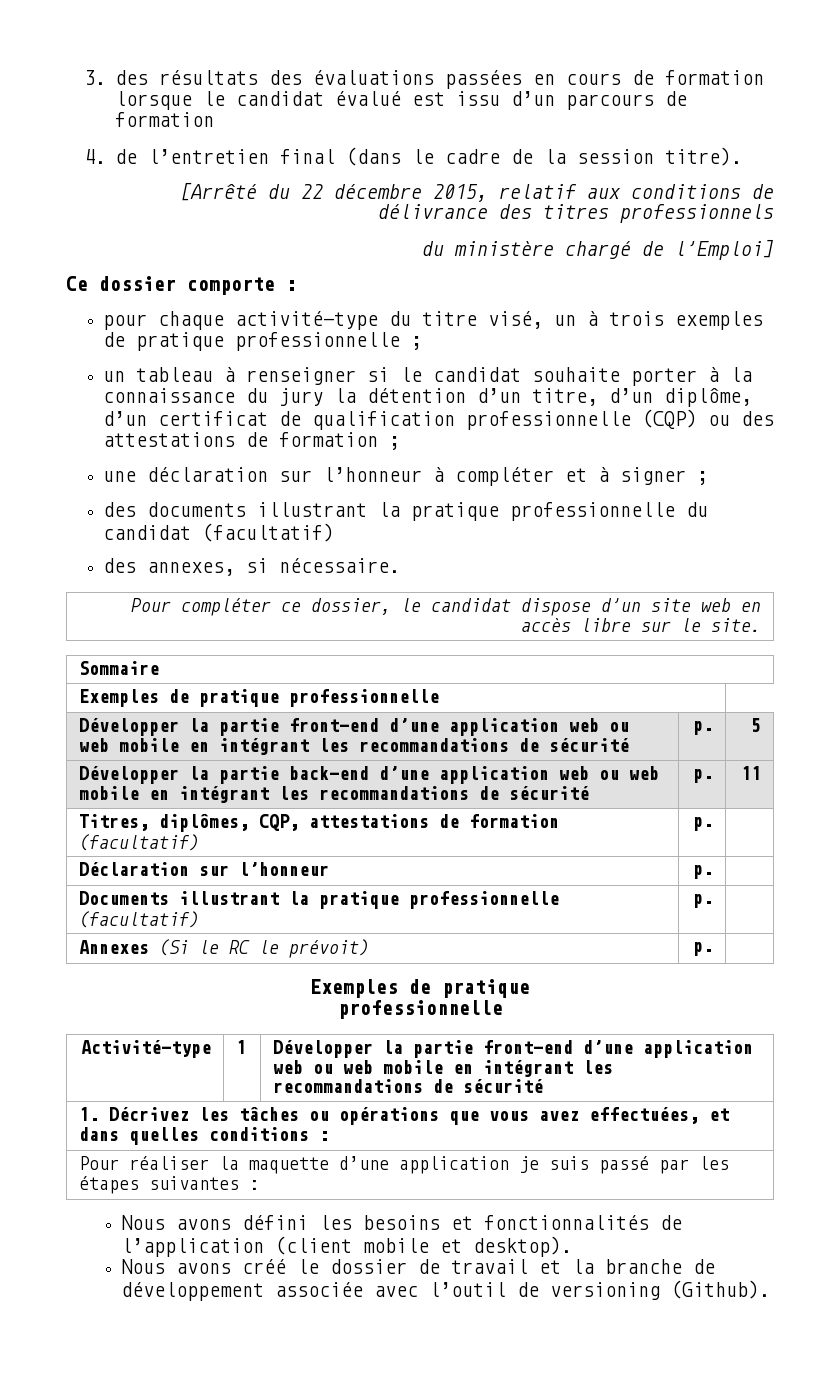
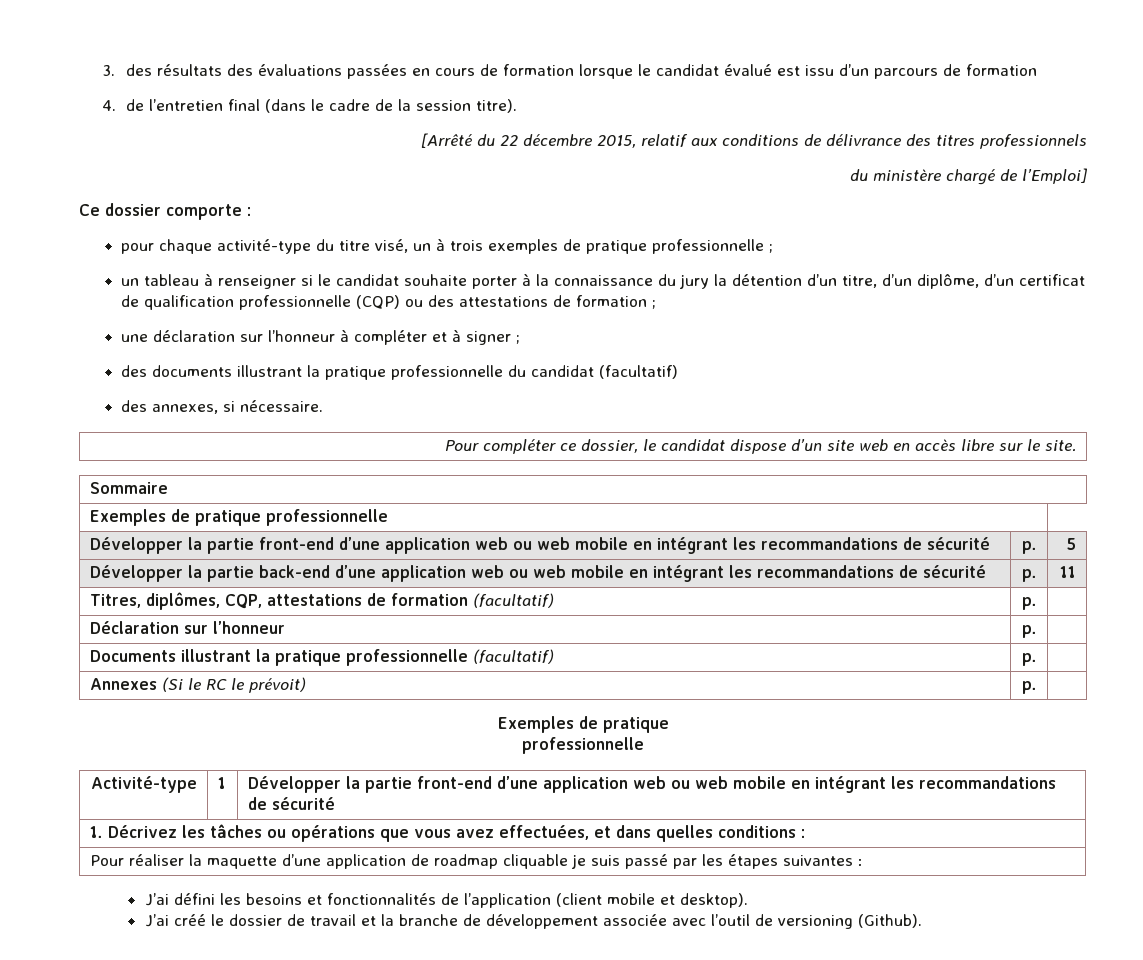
(510, 1165) none -> [410,854,568,869] de roadmap cliquable
[121,1215,232,1230] Nous avons -> [144,893,169,906] J’ai
[121,1259,232,1274] Nous avons -> [144,914,169,927] J’ai

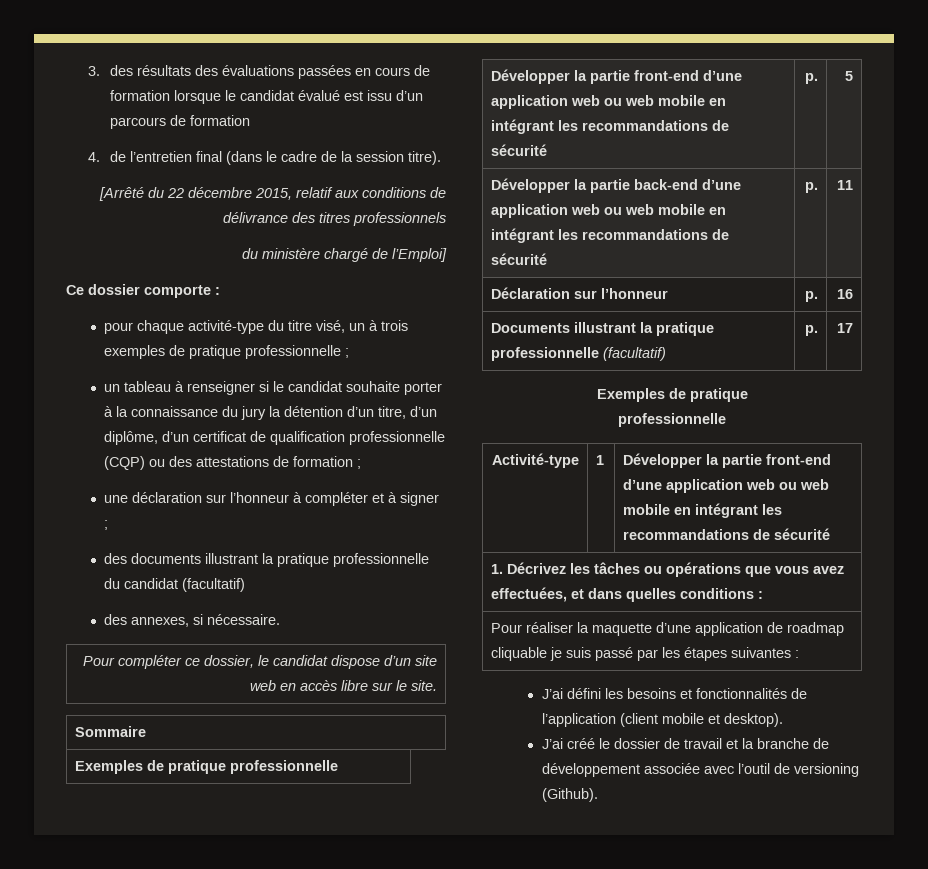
[89,592,554,610] [1022,597,1038,610] // Titres, diplômes, CQP, attestations de formation (facultatif) | p. | -> (854, 185) none
(1038, 631) none -> [837,289,854,299] 16
[89,677,306,693] [1022,681,1038,694] // Annexes (Si le RC le prévoit) | p. | -> [837,323,854,333] 17

